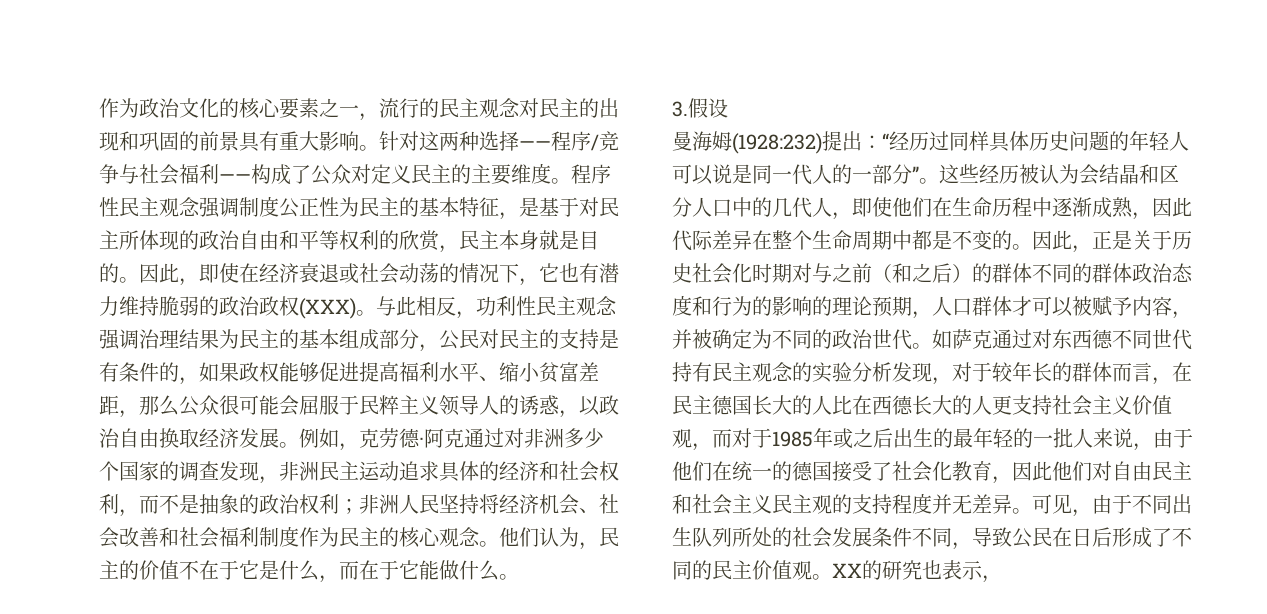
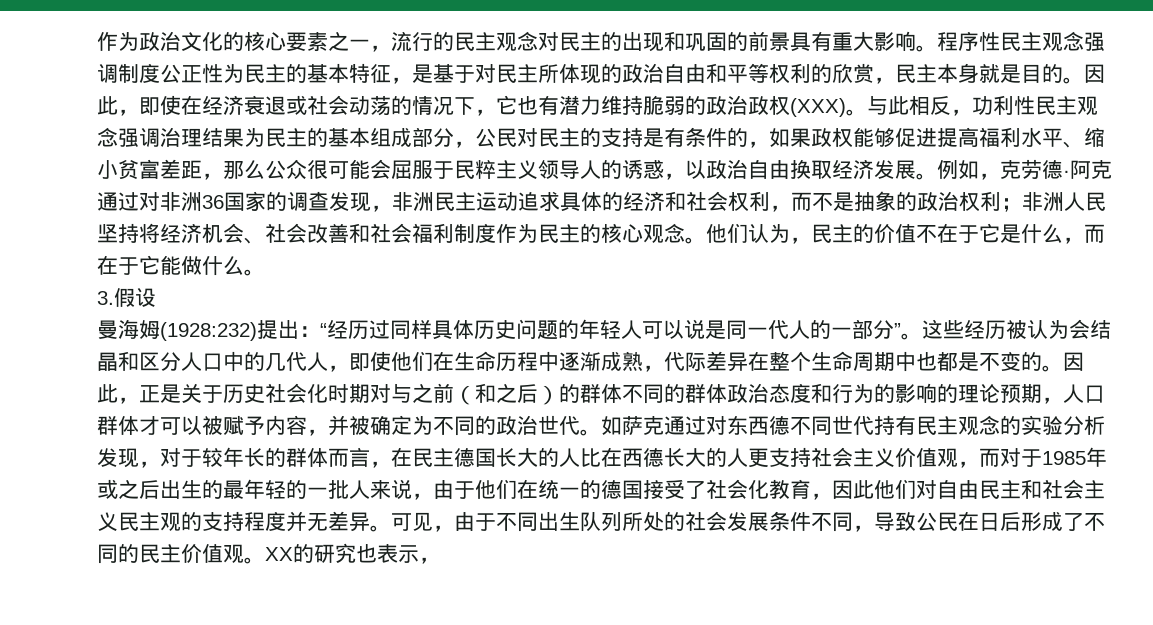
[379,131,619,151] [99,163,571,185] 针对这两种选择——程序/竞争与社会福利——构成了公众对定义民主的主要维度。 -> (937, 48) none
[564,428,604,448] [99,461,119,481] 多少个 -> [202,195,224,209] 36
[1152,197,1192,217] 因此 -> (664, 368) none
(912, 240) none -> [916,352,937,371] 也

